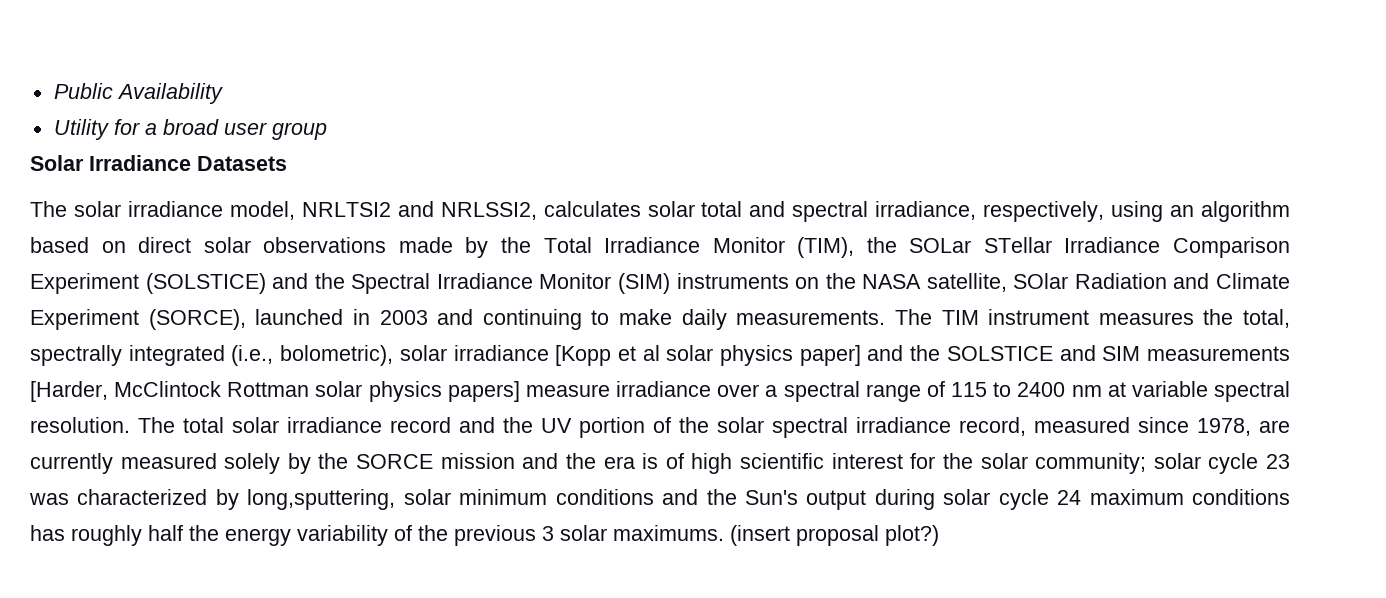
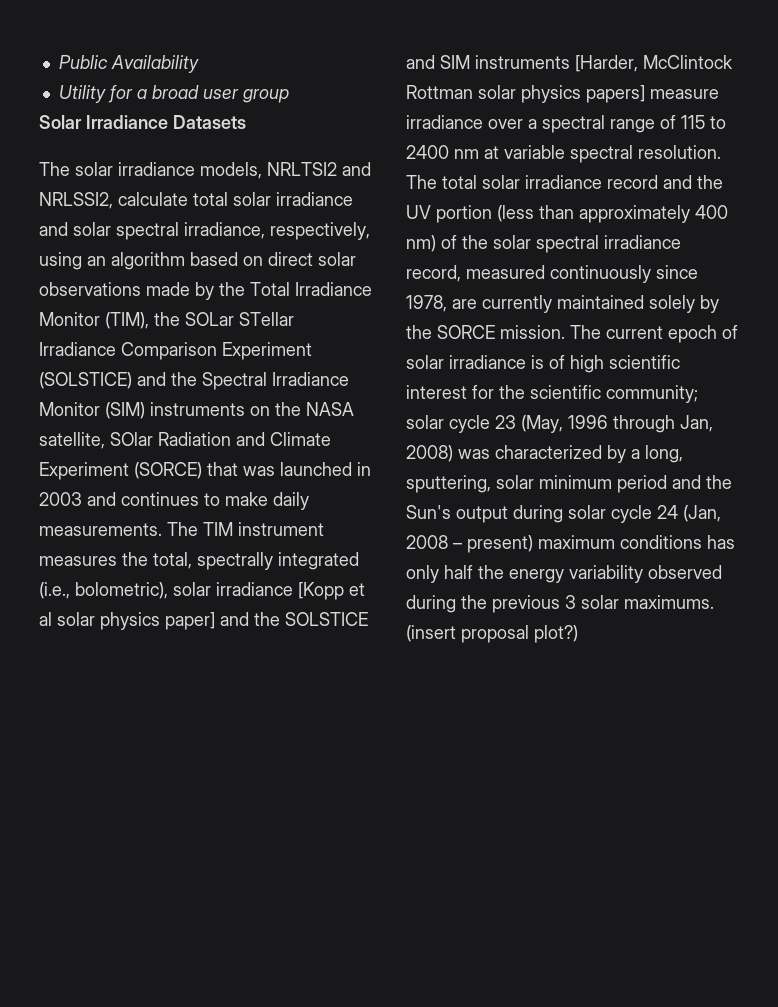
[229,201,295,220] model, -> [200,162,262,179] models,
[543,201,786,217] calculates solar total and -> [118,192,353,206] [39,222,111,236] calculate total solar irradiance and solar
[148,309,246,330] (SORCE), -> [134,462,275,479] (SORCE) that was
[482,309,582,330] continuing -> [121,492,199,506] continues
[1147,346,1291,361] measurements -> [475,55,570,69] instruments
(645, 427) none -> [497,205,728,223] [406,235,436,252] (less than approximately 400 nm)
(1130, 425) none -> [550,265,651,283] continuously
[120,453,217,469] measured -> [557,295,644,309] maintained
[440,453,635,469] mission and the era -> [500,325,738,343] [406,355,526,369] mission. The current epoch of solar irradiance
[980,453,1028,469] solar -> [530,385,601,399] scientific
[29,489,396,510] was characterized by long,sputtering, -> [521,415,713,433] [406,445,683,463] [406,475,491,493] (May, 1996 through Jan, 2008) was characterized by a long, sputtering,
[555,489,654,505] conditions -> [617,475,667,493] period
(1082, 497) none -> [683,505,721,522] [406,535,533,553] (Jan, 2008 – present)
[71,525,142,546] roughly -> [406,565,439,583] only
[394,525,412,541] of -> [648,565,722,579] [406,595,456,613] observed during

